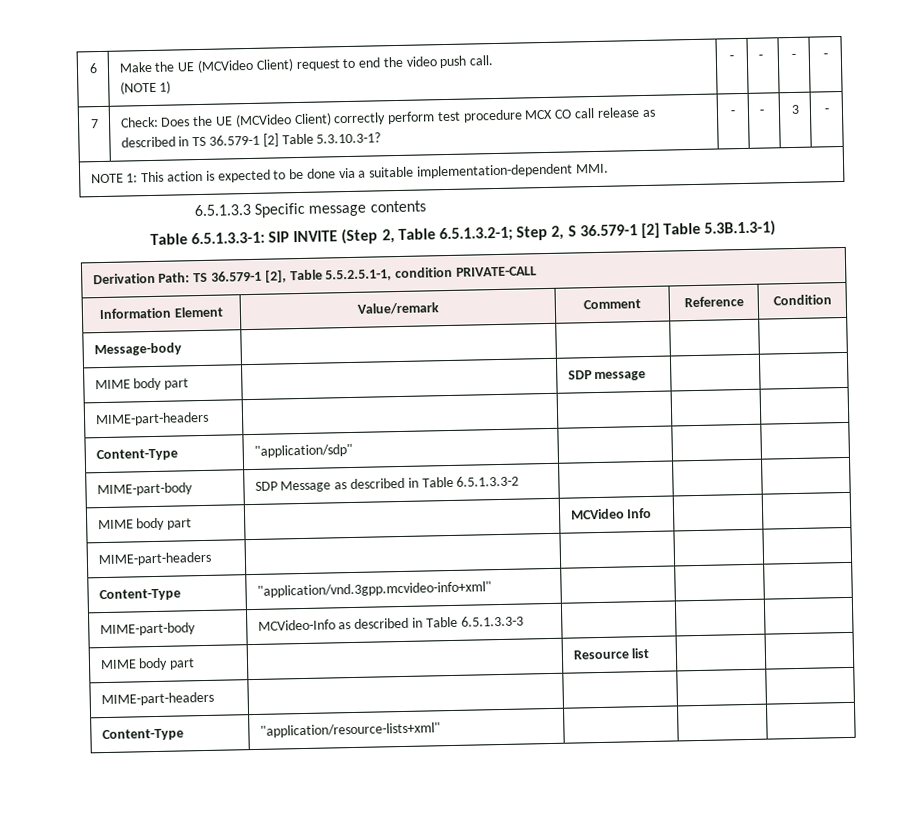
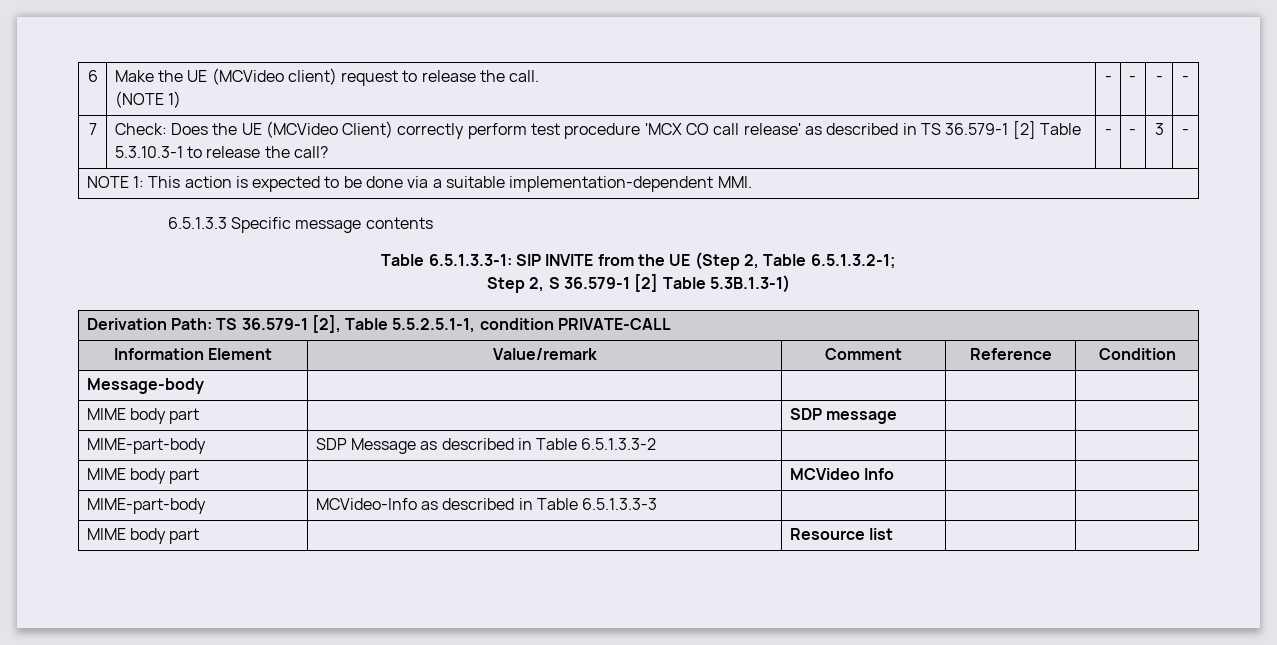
[255,58,294,72] Client) -> [287,68,337,85] client)
[358,55,468,69] end the video push -> [421,70,506,82] release the
[524,109,554,120] MCX -> [644,123,682,135] 'MCX
[596,107,640,118] release -> [743,123,801,135] release'
[316,132,382,144] 5.3.10.3-1? -> [114,146,328,158] 5.3.10.3-1 to release the call?
(339, 236) none -> [597,254,691,266] from the UE
(513, 234) none -> (896, 261) //
[94,411,209,427] [95,448,178,462] [253,443,353,458] // MIME-part-headers | | | | // Content-Type | "application/sdp" | | | -> (897, 417) none
[97,551,212,567] [98,588,181,602] [256,581,492,598] // MIME-part-headers | | | | // Content-Type | "application/vnd.3gpp.mcvideo-info+xml" | | | -> (894, 474) none
[100,691,214,707] [101,728,184,742] [259,722,441,738] // MIME-part-headers | | | | // Content-Type | "application/resource-lists+xml" | | | -> (893, 534) none

